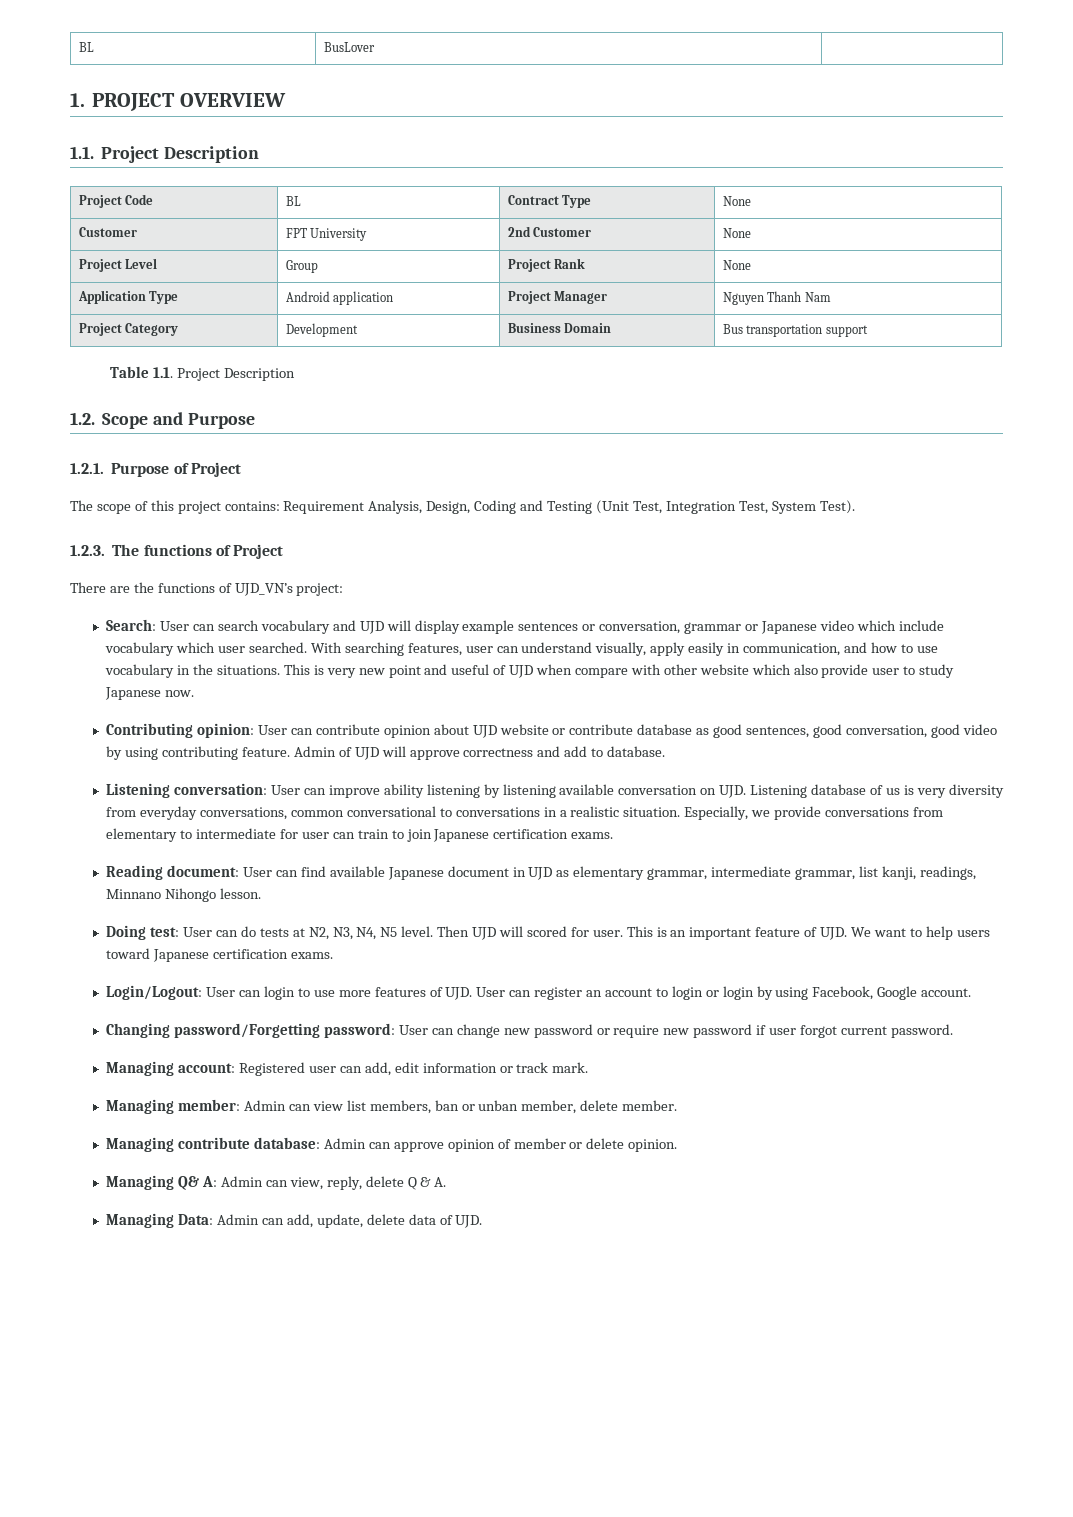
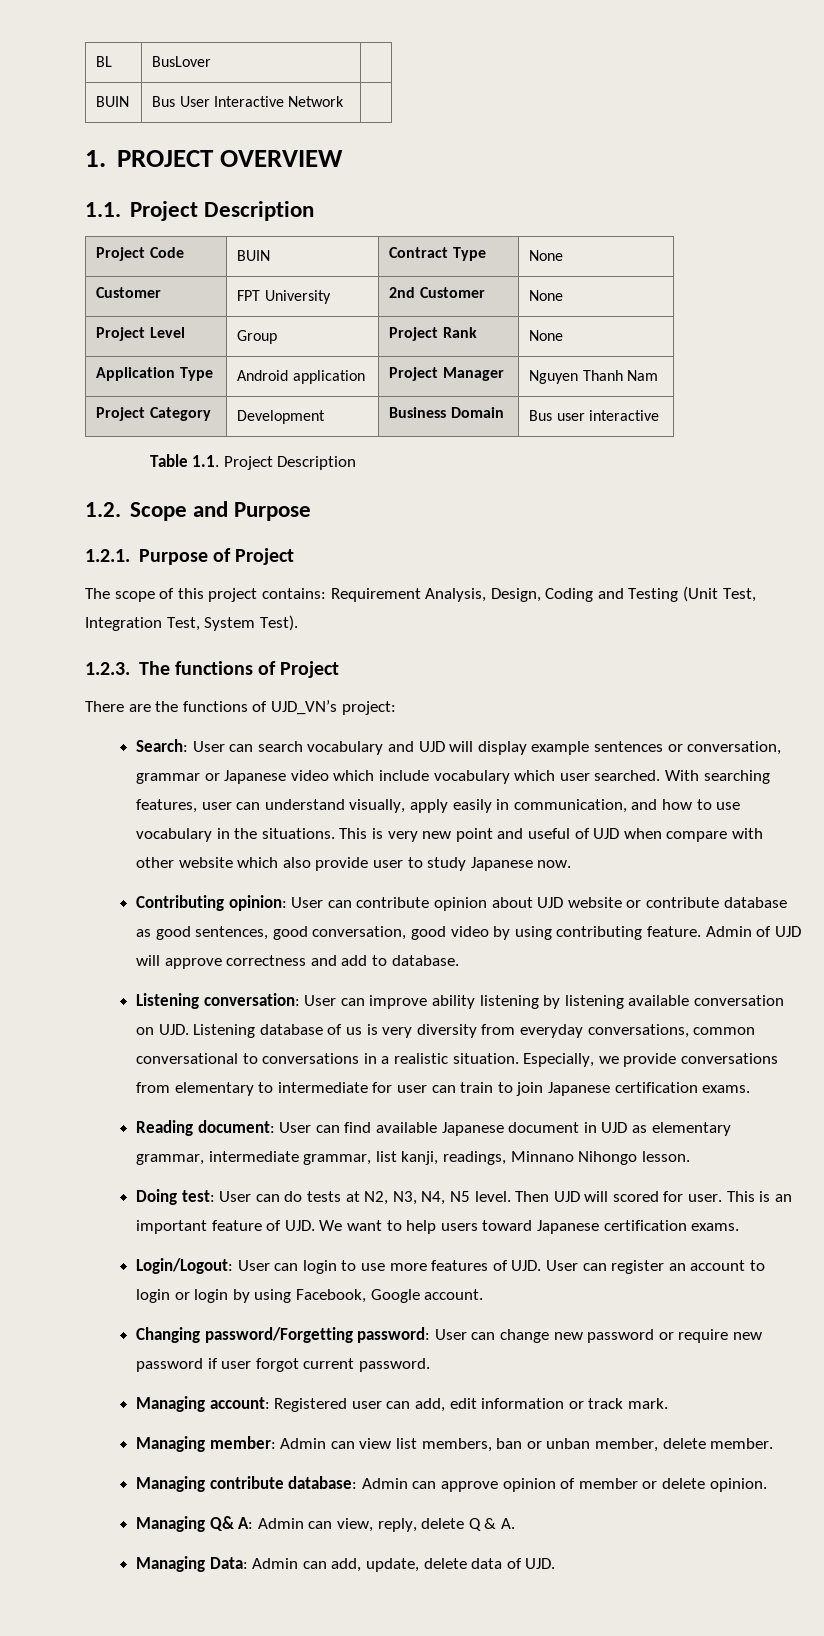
(375, 47) none -> [96,96,130,107] [152,96,345,107] // BUIN | Bus User Interactive Network |
[285,196,301,206] BL -> [237,250,271,261] BUIN
[746,324,868,337] transportation support -> [556,410,659,421] user interactive

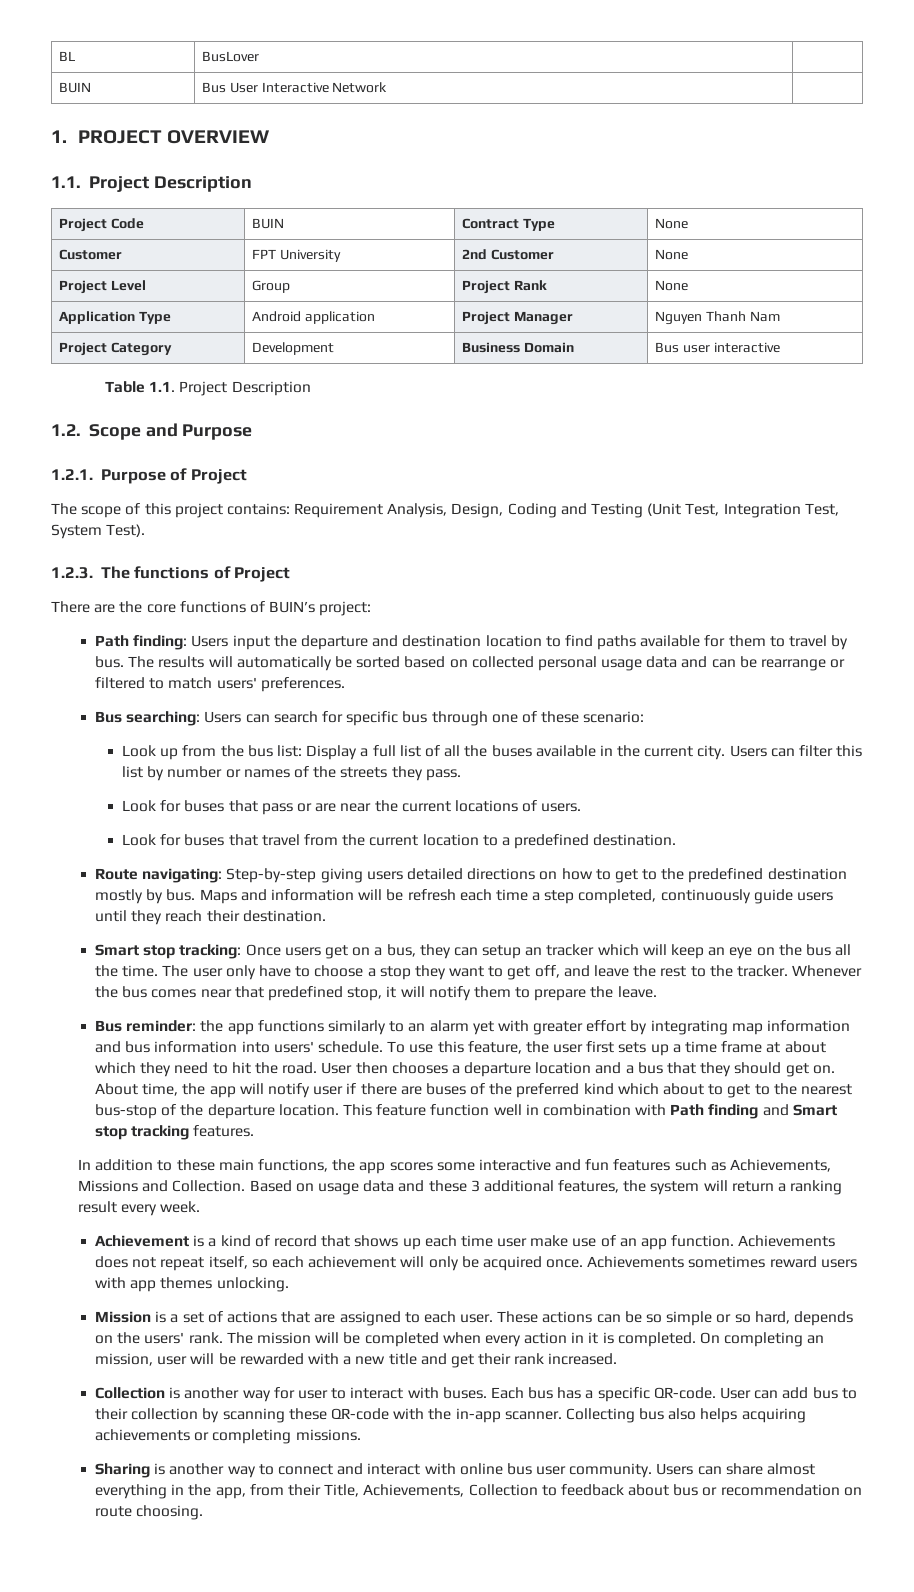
[182,700,337,715] functions of UJD_VN’s -> [146,601,316,613] core functions of BUIN’s
[136,739,782,755] [136,770,770,784] [136,799,741,813] [136,828,763,842] [136,857,572,871] [136,895,787,911] [136,926,801,940] [136,955,459,969] [136,993,784,1009] [136,1024,756,1038] [136,1053,778,1067] [136,1082,751,1096] [136,1120,731,1136] [136,1151,690,1165] [136,1189,792,1205] [136,1220,740,1234] [136,1258,765,1274] [136,1289,484,1303] [136,1327,762,1343] [136,1358,430,1372] [136,1396,668,1412] [136,1436,774,1452] [136,1476,767,1492] [136,1516,515,1532] [136,1556,556,1572] Search: User can search vocabulary and UJD will display example sentences or conversation, grammar or Japanese video which include vocabulary which user searched. With searching features, user can understand visually, apply easily in communication, and how to use vocabulary in the situations. This is very new point and useful of UJD when compare with other website which also provide user to study Japanese now. // Contributing opinion: User can contribute opinion about UJD website or contribute database as good sentences, good conversation, good video by using contributing feature. Admin of UJD will approve correctness and add to database. // Listening conversation: User can improve ability listening by listening available conversation on UJD. Listening database of us is very diversity from everyday conversations, common conversational to conversations in a realistic situation. Especially, we provide conversations from elementary to intermediate for user can train to join Japanese certification exams. // Reading document: User can find available Japanese document in UJD as elementary grammar, intermediate grammar, list kanji, readings, Minnano Nihongo lesson. // Doing test: User can do tests at N2, N3, N4, N5 level. Then UJD will scored for user. This is an important feature of UJD. We want to help users toward Japanese certification exams. // Login/Logout: User can login to use more features of UJD. User can register an account to login or login by using Facebook, Google account. // Changing password/Forgetting password: User can change new password or require new password if user forgot current password. // Managing account: Registered user can add, edit information or track mark. // Managing member: Admin can view list members, ban or unban member, delete member. // Managing contribute database: Admin can approve opinion of member or delete opinion. // Managing Q& A: Admin can view, reply, delete Q & A. // Managing Data: Admin can add, update, delete data of UJD. -> [95,635,849,650] [95,656,846,671] [95,677,345,692] [95,711,645,726] [122,745,863,760] [122,766,461,781] [122,800,582,815] [122,834,677,849] [95,868,847,883] [95,889,834,904] [95,910,326,925] [95,944,852,959] [95,965,863,980] [95,986,657,1001] [95,1020,851,1035] [95,1041,826,1056] [95,1062,835,1077] [95,1083,852,1098] [95,1104,837,1119] [95,1125,255,1140] [78,1159,831,1174] [78,1180,843,1195] [78,1201,201,1216] [95,1235,836,1250] [95,1256,857,1271] [95,1277,289,1292] [95,1311,853,1326] [95,1332,825,1347] [95,1353,618,1368] [95,1387,857,1402] [95,1408,806,1423] [95,1429,361,1444] [95,1463,816,1478] [95,1484,862,1499] [95,1505,204,1520] Path finding: Users input the departure and destination location to find paths available for them to travel by bus. The results will automatically be sorted based on collected personal usage data and can be rearrange or filtered to match users' preferences. // Bus searching: Users can search for specific bus through one of these scenario: // Look up from the bus list: Display a full list of all the buses available in the current city. Users can filter this list by number or names of the streets they pass. // Look for buses that pass or are near the current locations of users. // Look for buses that travel from the current location to a predefined destination. // Route navigating: Step-by-step giving users detailed directions on how to get to the predefined destination mostly by bus. Maps and information will be refresh each time a step completed, continuously guide users until they reach their destination. // Smart stop tracking: Once users get on a bus, they can setup an tracker which will keep an eye on the bus all the time. The user only have to choose a stop they want to get off, and leave the rest to the tracker. Whenever the bus comes near that predefined stop, it will notify them to prepare the leave. // Bus reminder: the app functions similarly to an alarm yet with greater effort by integrating map information and bus information into users' schedule. To use this feature, the user first sets up a time frame at about which they need to hit the road. User then chooses a departure location and a bus that they should get on. About time, the app will notify user if there are buses of the preferred kind which about to get to the nearest bus-stop of the departure location. This feature function well in combination with Path finding and Smart stop tracking features. // In addition to these main functions, the app scores some interactive and fun features such as Achievements, Missions and Collection. Based on usage data and these 3 additional features, the system will return a ranking result every week. // Achievement is a kind of record that shows up each time user make use of an app function. Achievements does not repeat itself, so each achievement will only be acquired once. Achievements sometimes reward users with app themes unlocking. // Mission is a set of actions that are assigned to each user. These actions can be so simple or so hard, depends on the users' rank. The mission will be completed when every action in it is completed. On completing an mission, user will be rewarded with a new title and get their rank increased. // Collection is another way for user to interact with buses. Each bus has a specific QR-code. User can add bus to their collection by scanning these QR-code with the in-app scanner. Collecting bus also helps acquiring achievements or completing missions. // Sharing is another way to connect and interact with online bus user community. Users can share almost everything in the app, from their Title, Achievements, Collection to feedback about bus or recommendation on route choosing.

